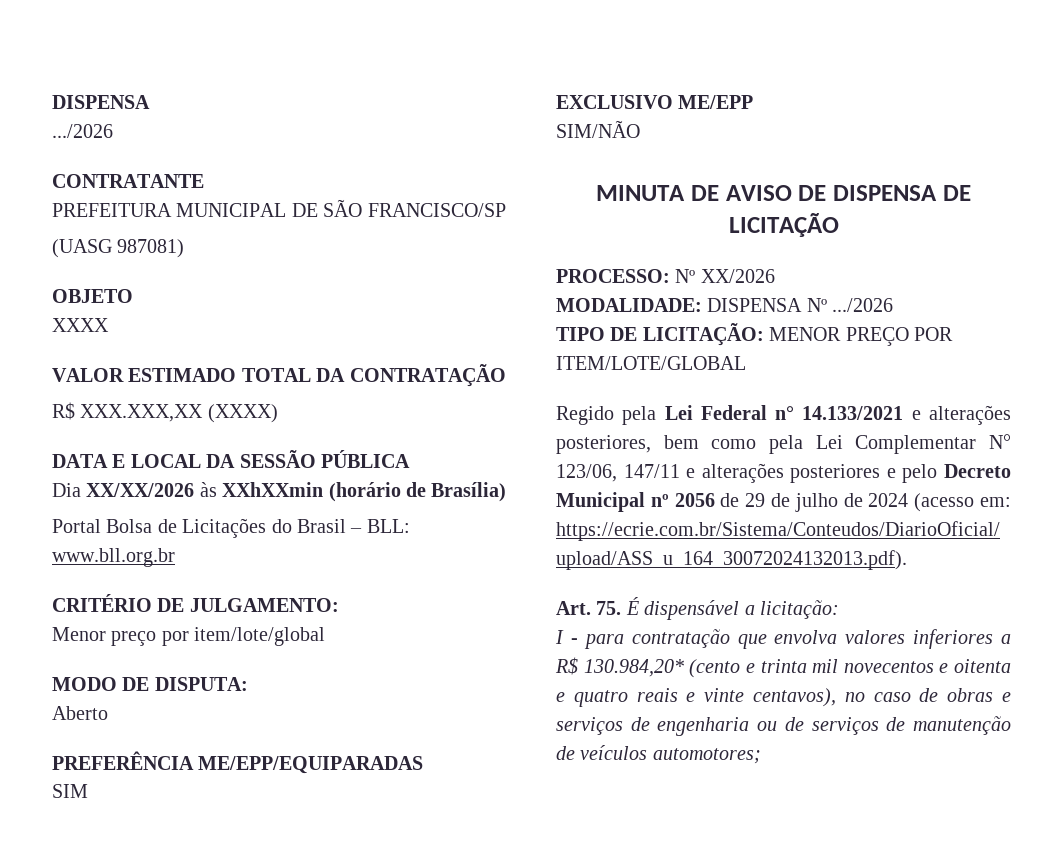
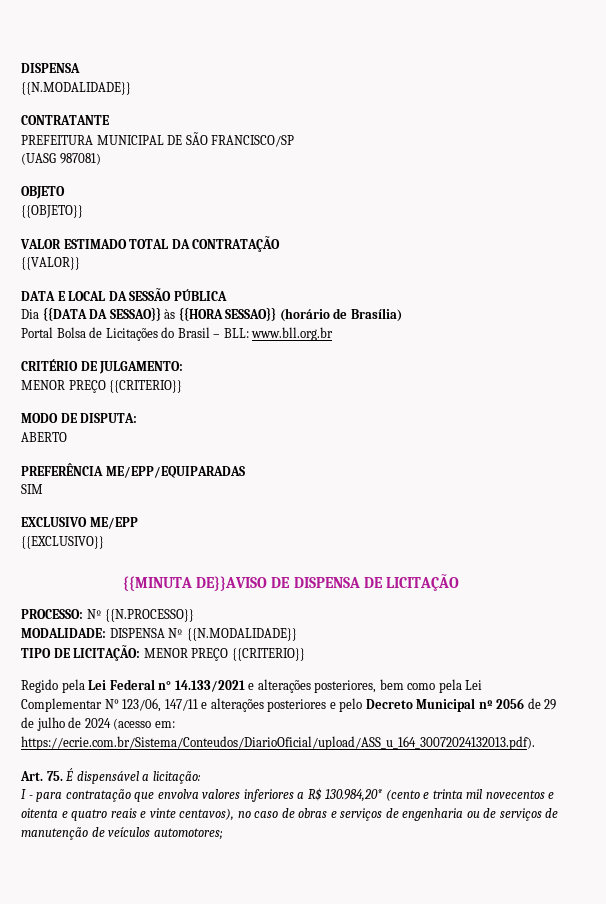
[52,124,113,138] .../2026 -> [21,82,131,95] {{N.MODALIDADE}}
[52,318,109,332] XXXX -> [21,205,83,218] {{OBJETO}}
[52,402,278,423] R$ XXX.XXX,XX (XXXX) -> [21,257,80,270] {{VALOR}}
[86,482,324,497] XX/XX/2026 às XXhXXmin -> [42,307,277,321] {{DATA DA SESSAO}} às {{HORA SESSAO}}
[52,627,326,646] Menor preço por item/lote/global -> [21,380,183,393] MENOR PREÇO {{CRITERIO}}
[52,706,108,720] Aberto -> [21,432,67,442] ABERTO
[556,120,640,138] [596,185,792,201] SIM/NÃO // MINUTA DE AVISO -> [21,536,104,549] [123,576,268,591] {{EXCLUSIVO}} // {{MINUTA DE}}AVISO
[700,269,775,283] XX/2026 -> [105,609,195,622] {{N.PROCESSO}}
[832,298,894,312] .../2026 -> [186,628,297,641] {{N.MODALIDADE}}
[914,327,953,341] [556,356,746,370] POR ITEM/LOTE/GLOBAL -> [231,648,305,661] {{CRITERIO}}

